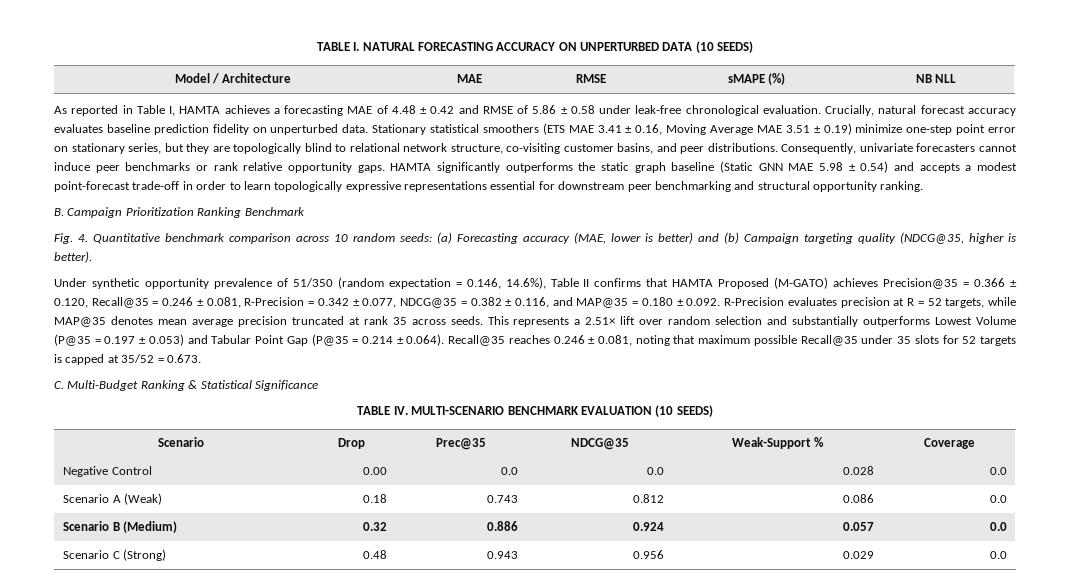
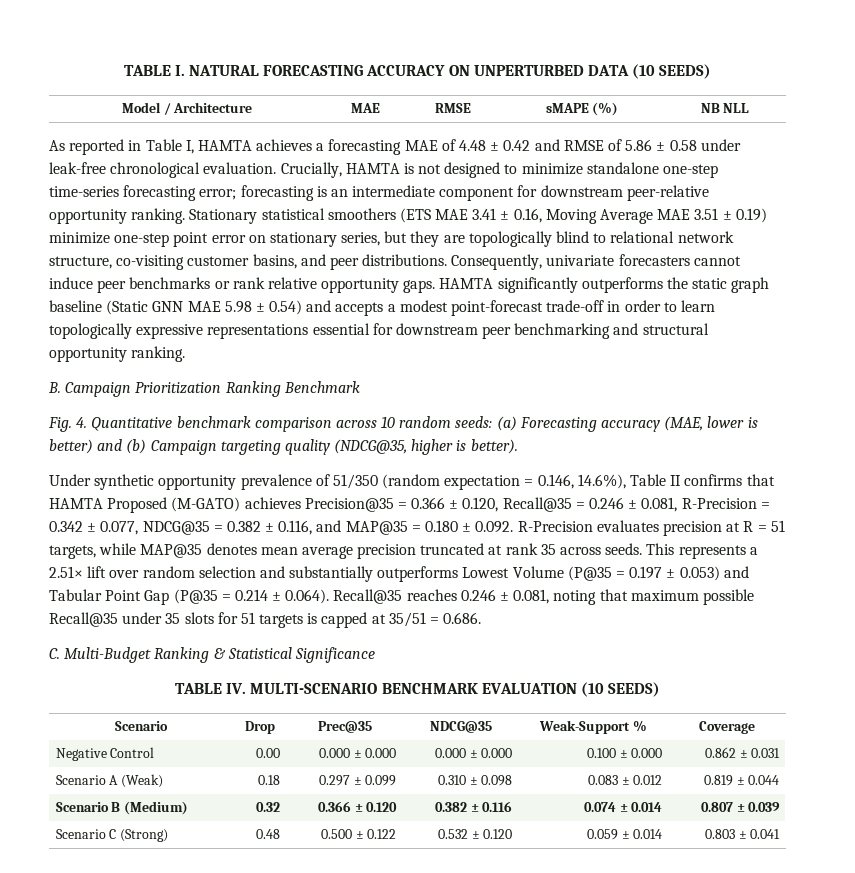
[878,105,1016,116] [54,124,369,135] natural forecast accuracy evaluates baseline prediction fidelity on unperturbed data. -> [345,162,719,178] [49,185,709,201] [49,208,186,224] HAMTA is not designed to minimize standalone one-step time-series forecasting error; forecasting is an intermediate component for downstream peer-relative opportunity ranking.
[927,298,942,306] 52 -> [770,520,785,532] 51
[962,336,977,344] 52 -> [240,612,255,624] 51
[121,354,201,363] 35/52 = 0.673. -> [388,612,482,627] 35/51 = 0.686.
[500,467,518,475] [646,467,664,475] [842,466,874,475] [989,467,1007,475] [63,493,163,505] [362,494,387,503] [486,495,518,503] [632,494,664,503] [842,494,874,503] [989,495,1007,503] [63,521,178,533] [362,522,387,531] [486,521,518,531] [632,522,664,531] [842,522,874,531] [989,522,1007,531] [63,549,167,561] [362,550,387,559] [486,551,518,559] [632,550,664,559] [842,551,874,559] [989,551,1007,559] 0.0 | 0.0 | 0.028 | 0.0 // Scenario A (Weak) | 0.18 | 0.743 | 0.812 | 0.086 | 0.0 // Scenario B (Medium) | 0.32 | 0.886 | 0.924 | 0.057 | 0.0 // Scenario C (Strong) | 0.48 | 0.943 | 0.956 | 0.029 | 0.0 -> [318,748,397,758] [434,748,513,758] [586,748,663,758] [704,747,781,758] [55,774,164,788] [258,775,281,785] [318,775,397,786] [437,775,513,786] [587,775,663,785] [703,775,780,786] [55,801,189,815] [256,802,281,812] [317,801,398,812] [434,801,513,812] [583,802,663,812] [700,802,781,812] [55,829,169,842] [256,829,281,839] [320,829,397,839] [437,829,513,839] [586,829,663,840] [704,829,781,839] 0.000 ± 0.000 | 0.000 ± 0.000 | 0.100 ± 0.000 | 0.862 ± 0.031 // Scenario A (Weak) | 0.18 | 0.297 ± 0.099 | 0.310 ± 0.098 | 0.083 ± 0.012 | 0.819 ± 0.044 // Scenario B (Medium) | 0.32 | 0.366 ± 0.120 | 0.382 ± 0.116 | 0.074 ± 0.014 | 0.807 ± 0.039 // Scenario C (Strong) | 0.48 | 0.500 ± 0.122 | 0.532 ± 0.120 | 0.059 ± 0.014 | 0.803 ± 0.041

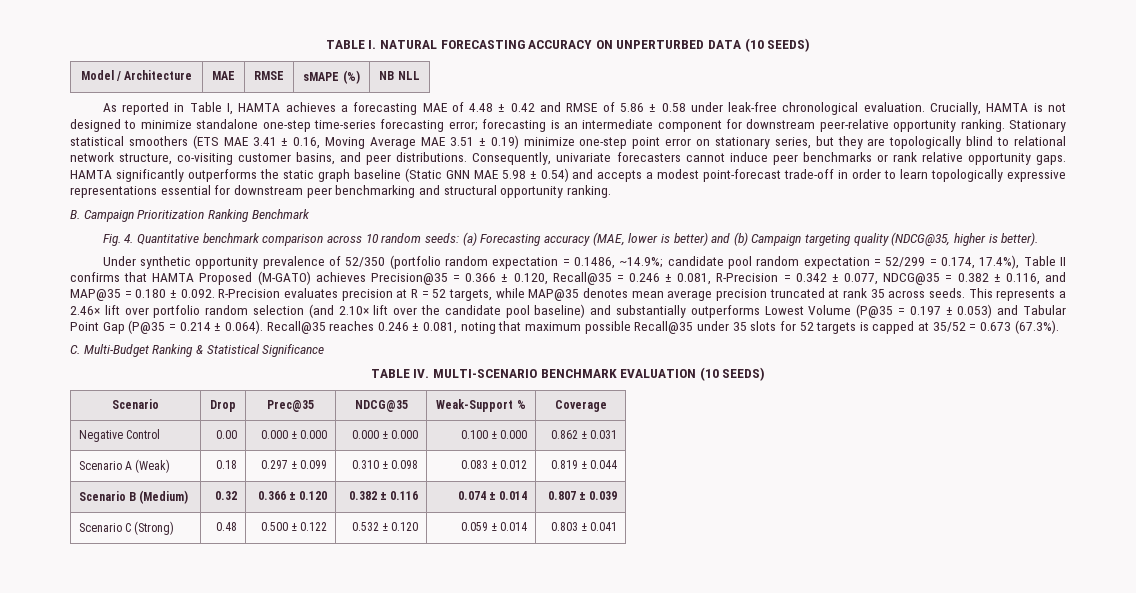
[332,474,626,490] 51/350 (random expectation = 0.146, 14.6%), -> [345,255,1020,269] 52/350 (portfolio random expectation = 0.1486, ~14.9%; candidate pool random expectation = 52/299 = 0.174, 17.4%),
[770,520,785,532] 51 -> [432,289,447,298] 52
[49,566,140,578] 2.51× lift over -> [70,305,201,318] 2.46× lift over portfolio
(256, 572) none -> [308,304,586,318] (and 2.10× lift over the candidate pool baseline)
[240,612,255,624] 51 -> [799,322,814,331] 52
[388,612,482,627] 35/51 = 0.686. -> [932,320,1059,334] 35/52 = 0.673 (67.3%).

